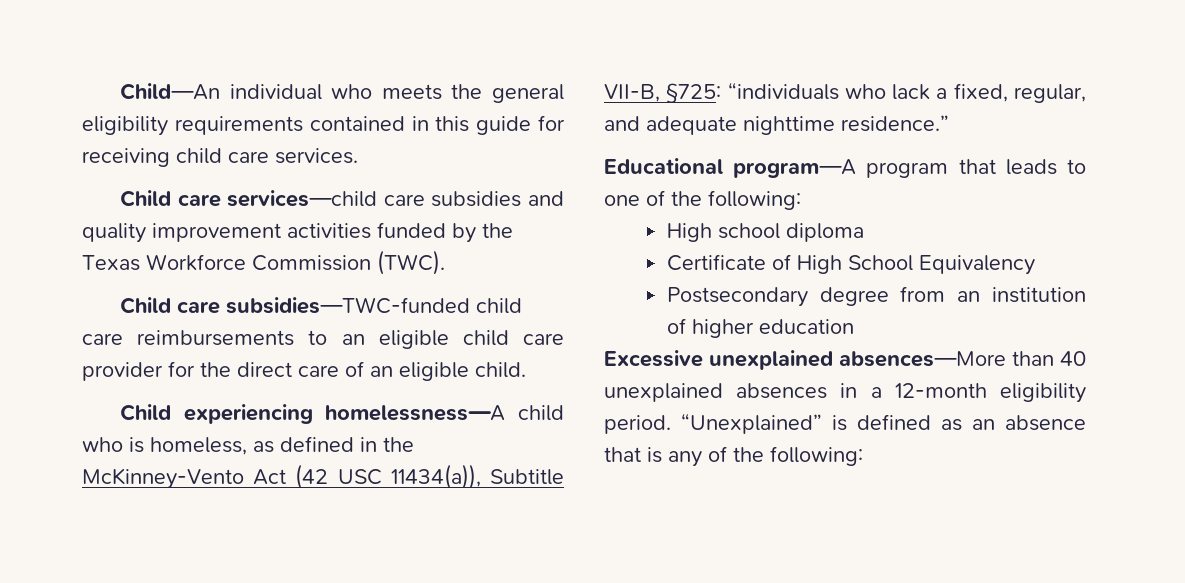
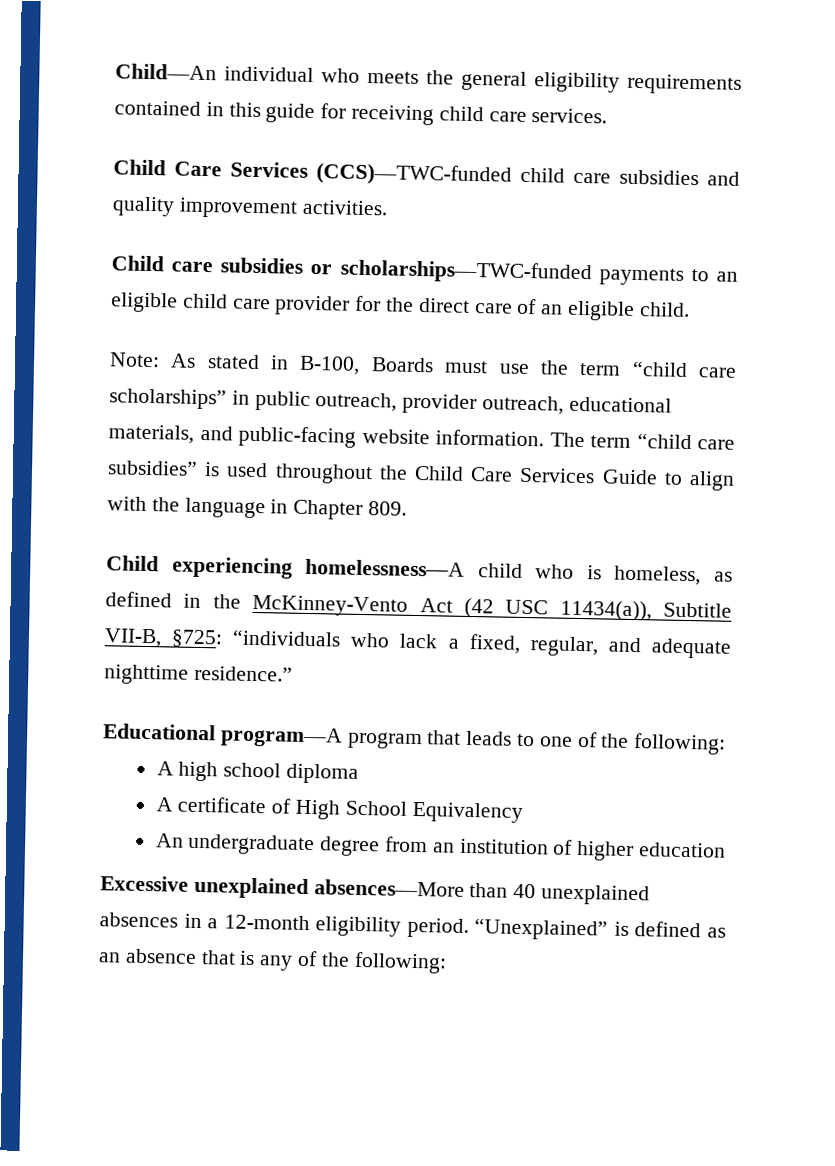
[177,190,378,207] care services—child -> [174,161,565,187] Care Services (CCS)—TWC-funded child
[287,222,513,243] [82,250,445,275] [120,297,523,314] [82,330,295,346] activities funded by the Texas Workforce Commission (TWC). // Child care subsidies—TWC-funded child care reimbursements -> [301,199,388,216] [111,255,684,286] activities. // Child care subsidies or scholarships—TWC-funded payments
(526, 370) none -> [109,352,737,378] [109,388,672,415] [108,424,735,450] [107,460,735,491] [107,496,408,520] // Note: As stated in B-100, Boards must use the term “child care scholarships” in public outreach, provider outreach, educational materials, and public-facing website information. The term “child care subsidies” is used throughout the Child Care Services Guide to align with the language in Chapter 809.
[666,223,712,242] High -> [156,761,219,782] A high
[666,254,766,271] Certificate -> [155,796,267,814] A certificate
[666,287,808,307] Postsecondary -> [155,833,316,856] An undergraduate

